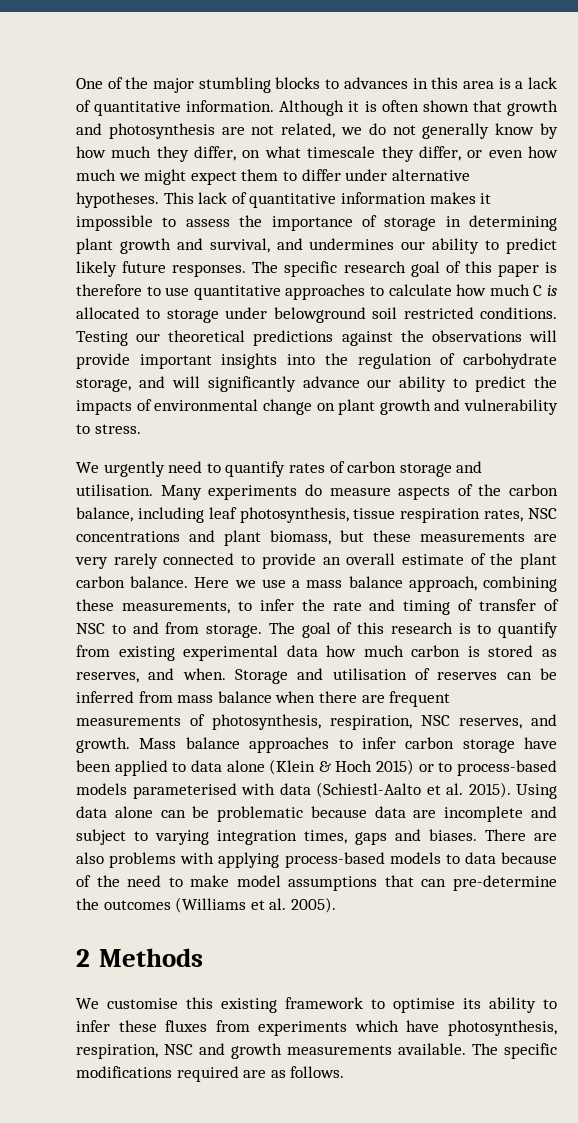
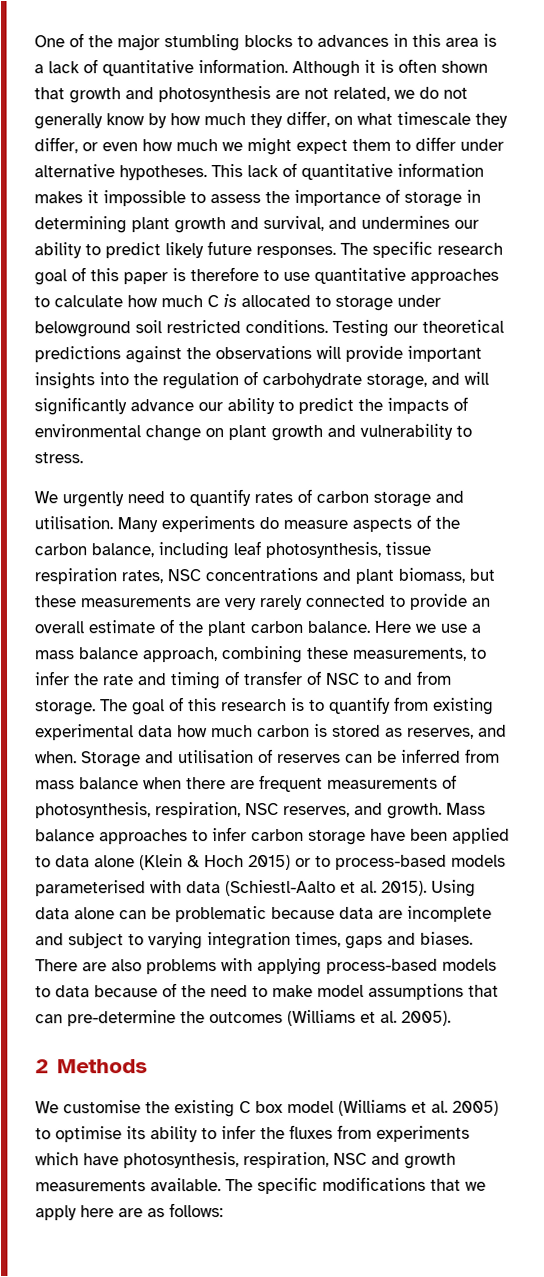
[186,997,363,1013] this existing framework -> [145,1099,499,1118] the existing C box model (Williams et al. 2005)
[118,1020,157,1032] these -> [260,1126,285,1140] the
[176,1066,239,1082] required -> [430,1178,486,1191] [35,1205,114,1221] that we apply here
[290,1066,345,1078] follows. -> [169,1203,223,1218] follows:

